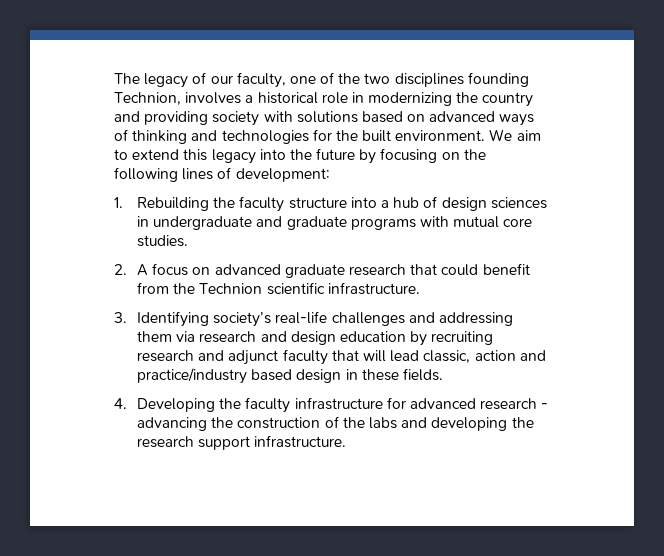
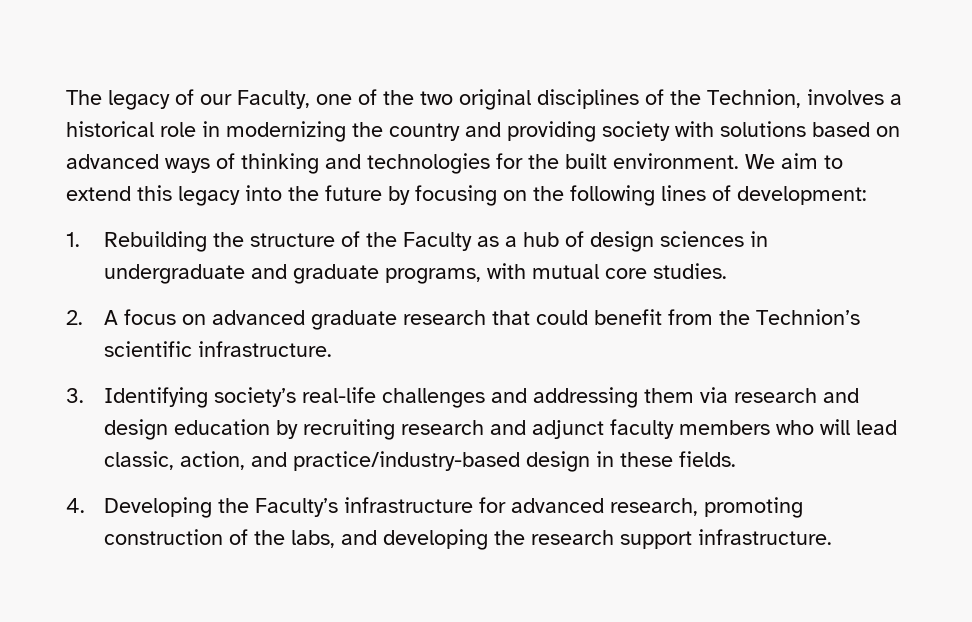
[236,72,286,88] faculty, -> [237,90,310,109] Faculty,
[394,72,529,87] disciplines founding -> [459,89,701,110] original disciplines of the
[239,196,377,212] faculty structure into -> [250,231,500,251] structure of the Faculty as
[350,218,416,230] programs -> [385,268,482,284] programs,
[199,283,263,294] Technion -> [756,309,861,325] Technion’s
[331,350,359,361] that -> [679,420,815,435] members who
[474,350,546,361] [137,368,293,384] action and practice/industry based -> [180,451,521,471] action, and practice/industry-based
[245,397,291,413] faculty -> [255,498,339,517] Faculty’s
[480,398,549,410] [137,417,234,431] research - advancing the -> [610,497,804,518] research, promoting
[368,417,397,429] labs -> [291,530,336,548] labs,

